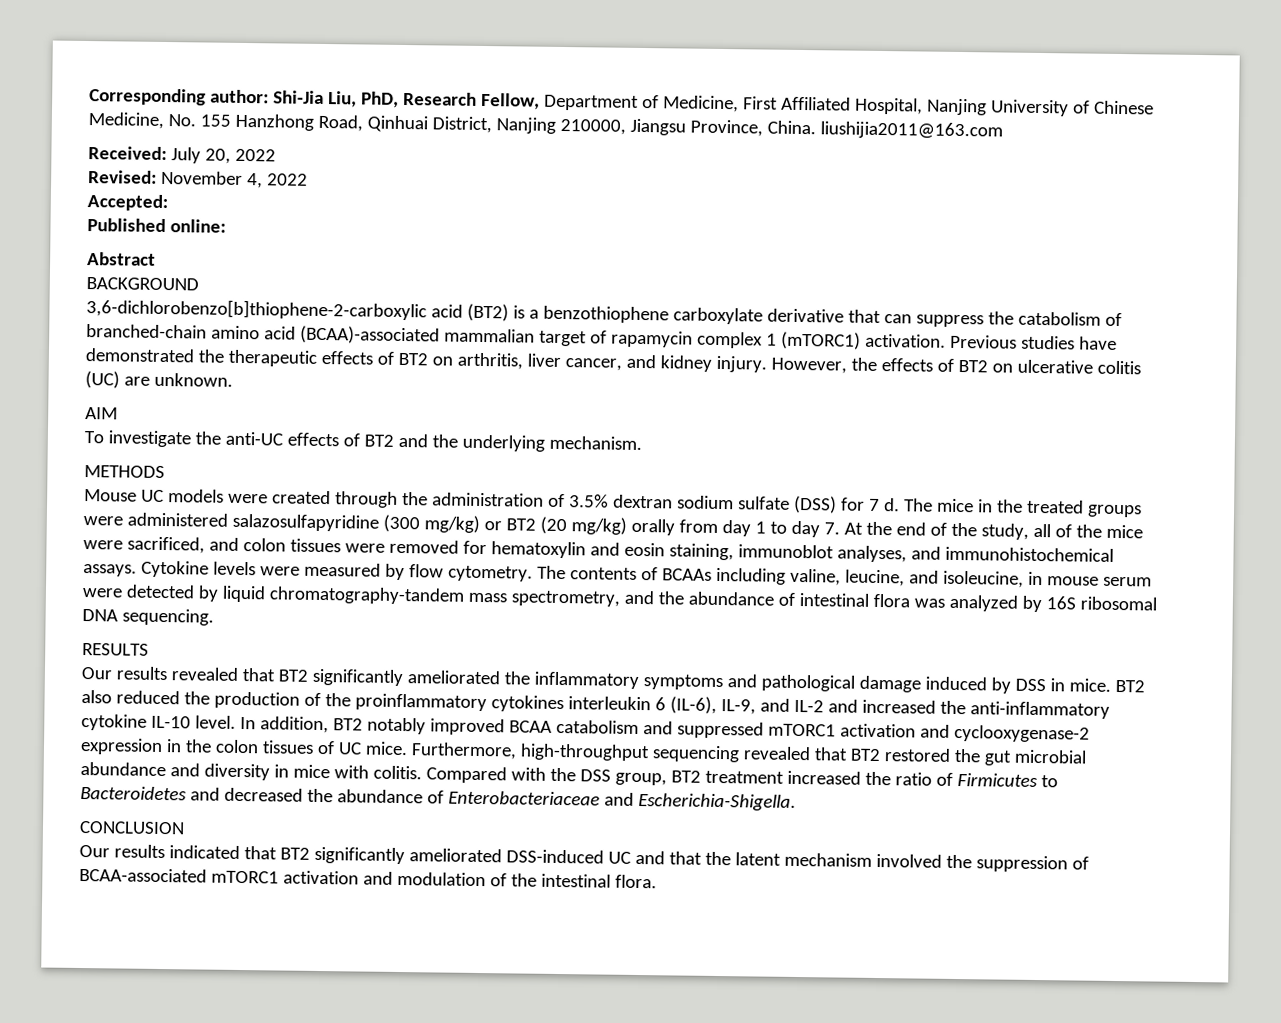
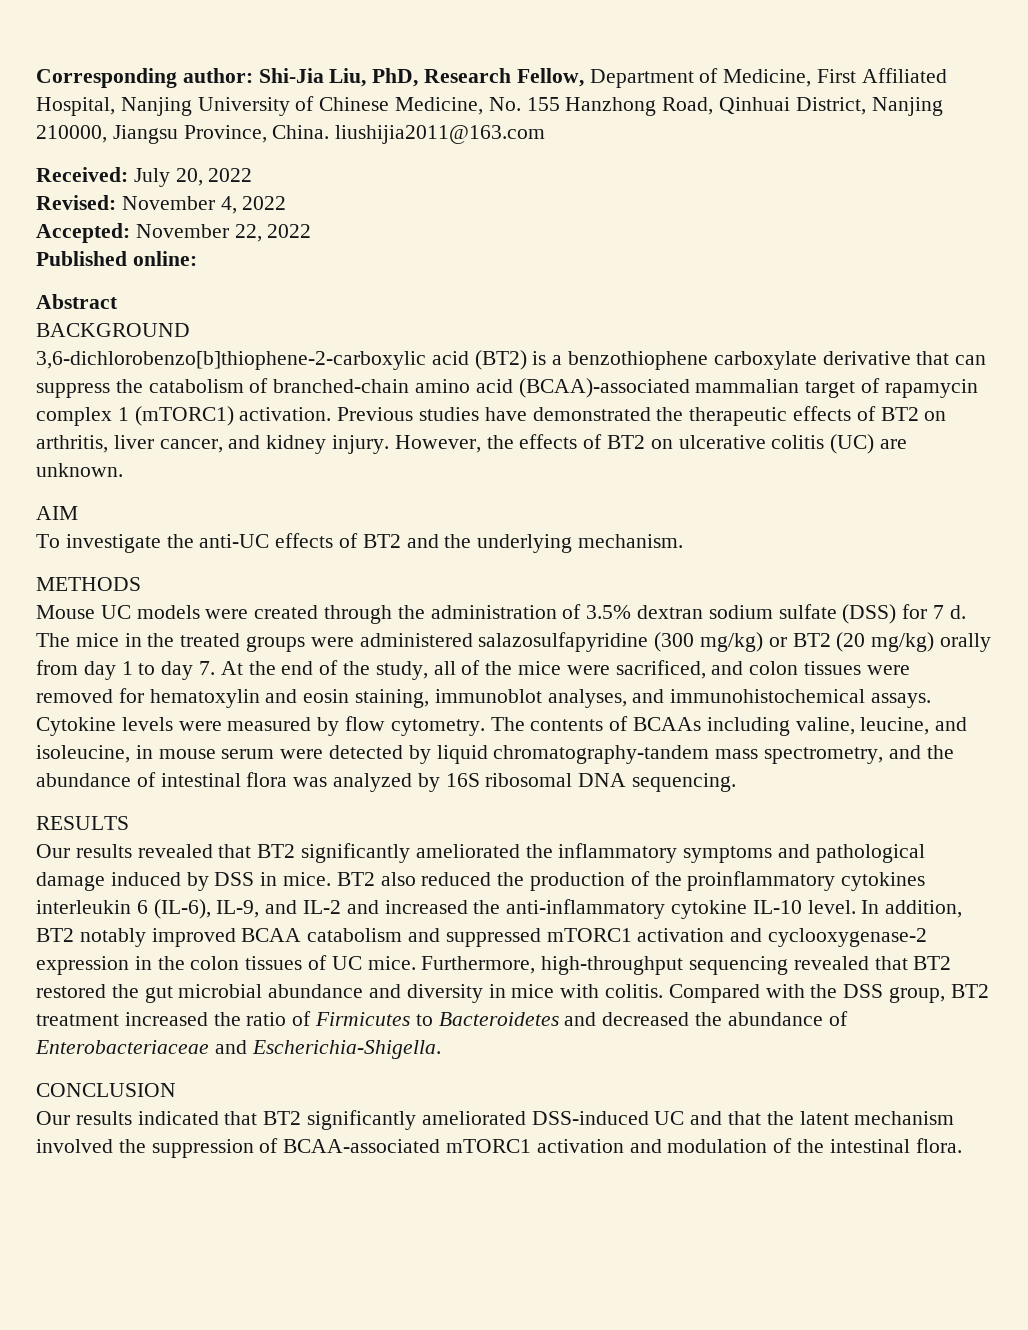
(168, 203) none -> [135,224,312,242] November 22, 2022

